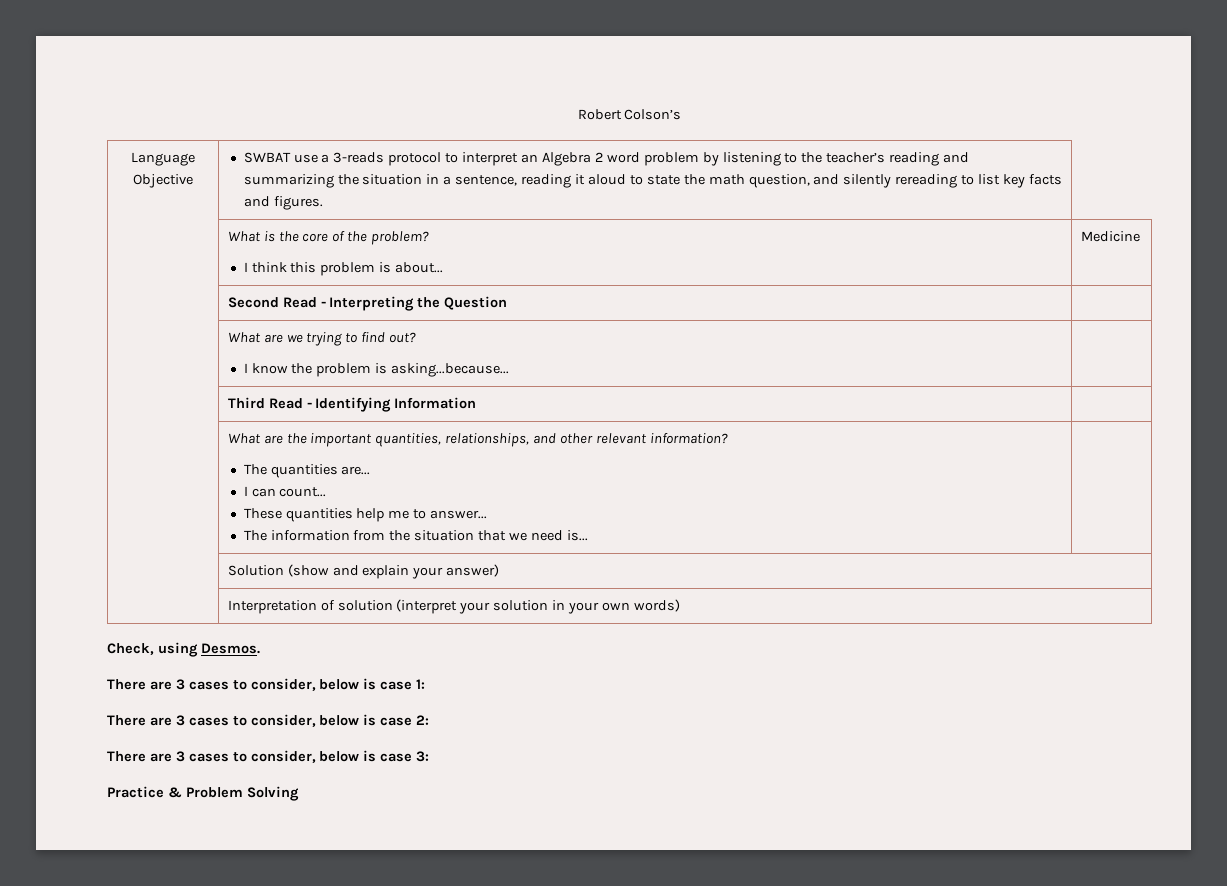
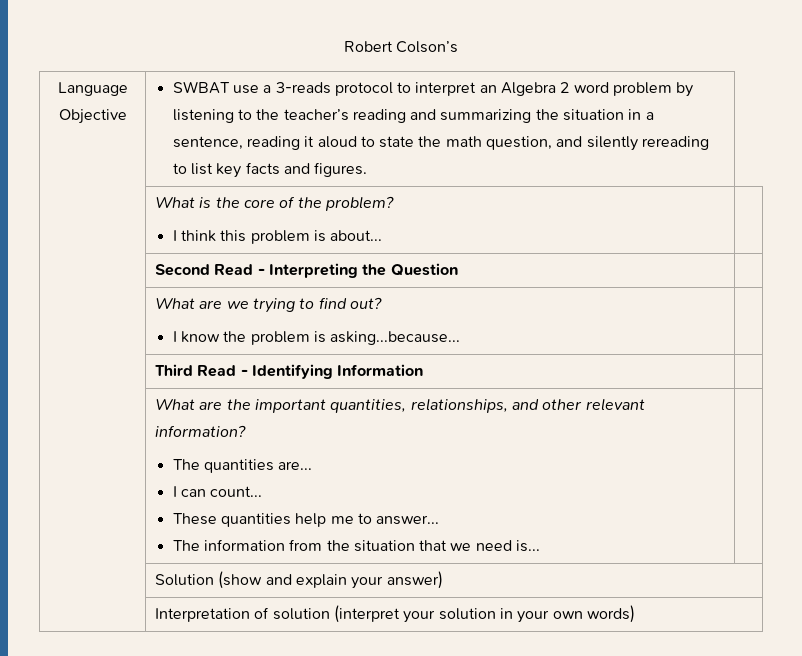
[1080,231,1140,242] Medicine -> (383, 235) none
[107,642,260,657] [107,678,426,691] [107,714,430,727] [107,750,430,763] [107,786,299,801] // Check, using Desmos. // There are 3 cases to consider, below is case 1: // There are 3 cases to consider, below is case 2: // There are 3 cases to consider, below is case 3: // Practice & Problem Solving -> (635, 614) none

